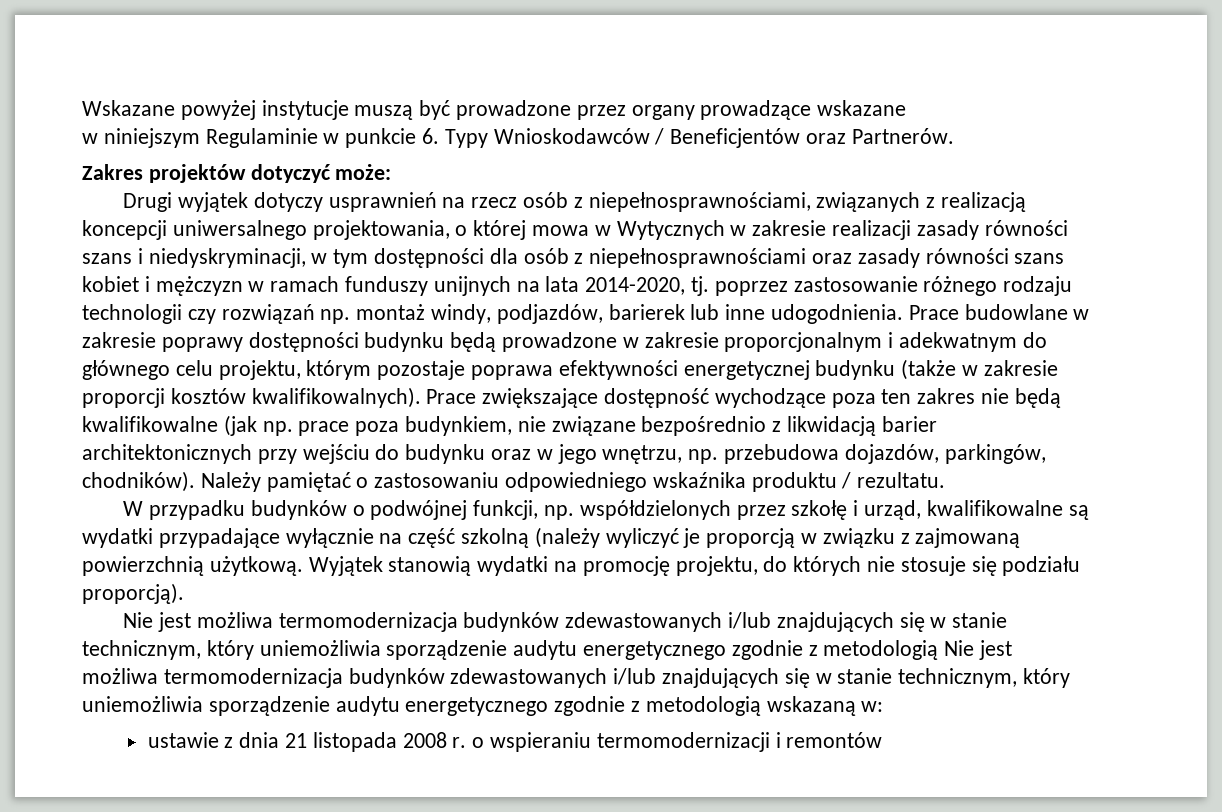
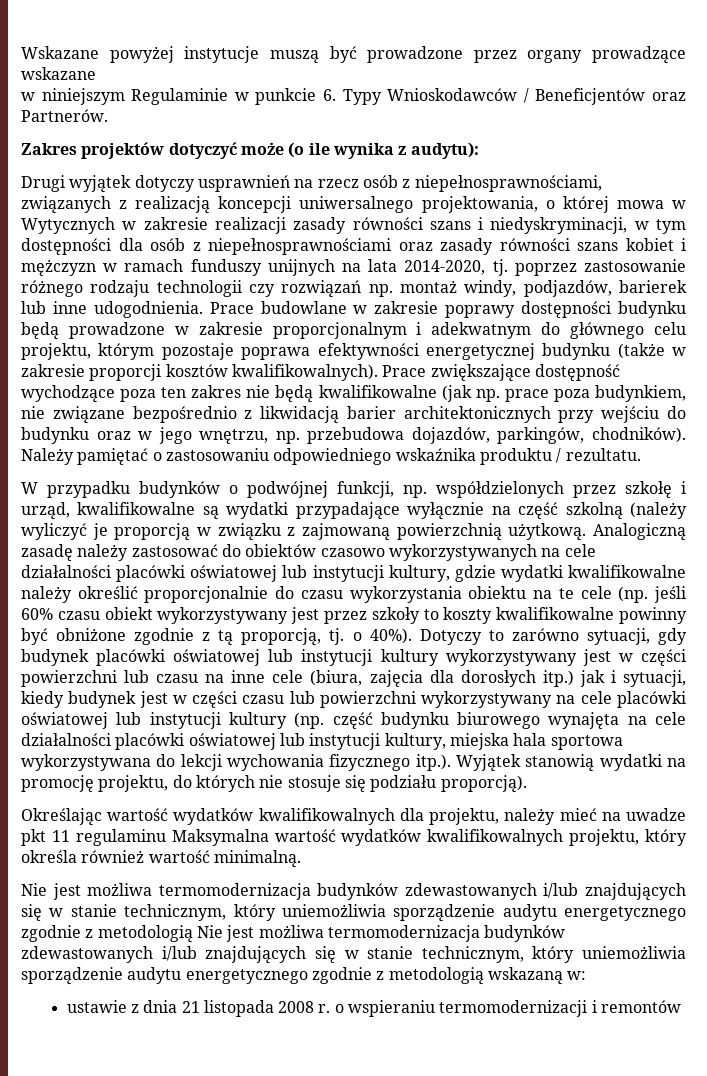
[335,164,392,180] może: -> [240,142,479,159] może (o ile wynika z audytu):
(303, 566) none -> [593,523,686,541] [21,544,596,561] [21,565,686,582] [21,586,687,603] [21,607,687,624] [21,628,688,646] [21,649,686,666] [21,670,687,687] [21,691,686,708] [21,712,686,729] [21,733,623,750] [21,754,451,771] Analogiczną zasadę należy zastosować do obiektów czasowo wykorzystywanych na cele działalności placówki oświatowej lub instytucji kultury, gdzie wydatki kwalifikowalne należy określić proporcjonalnie do czasu wykorzystania obiektu na te cele (np. jeśli 60% czasu obiekt wykorzystywany jest przez szkoły to koszty kwalifikowalne powinny być obniżone zgodnie z tą proporcją, tj. o 40%). Dotyczy to zarówno sytuacji, gdy budynek placówki oświatowej lub instytucji kultury wykorzystywany jest w części powierzchni lub czasu na inne cele (biura, zajęcia dla dorosłych itp.) jak i sytuacji, kiedy budynek jest w części czasu lub powierzchni wykorzystywany na cele placówki oświatowej lub instytucji kultury (np. część budynku biurowego wynajęta na cele działalności placówki oświatowej lub instytucji kultury, miejska hala sportowa wykorzystywana do lekcji wychowania fizycznego itp.).
(184, 593) none -> [21,808,686,826] [21,829,687,846] [21,850,301,868] // Określając wartość wydatków kwalifikowalnych dla projektu, należy mieć na uwadze pkt 11 regulaminu Maksymalna wartość wydatków kwalifikowalnych projektu, który określa również wartość minimalną.

